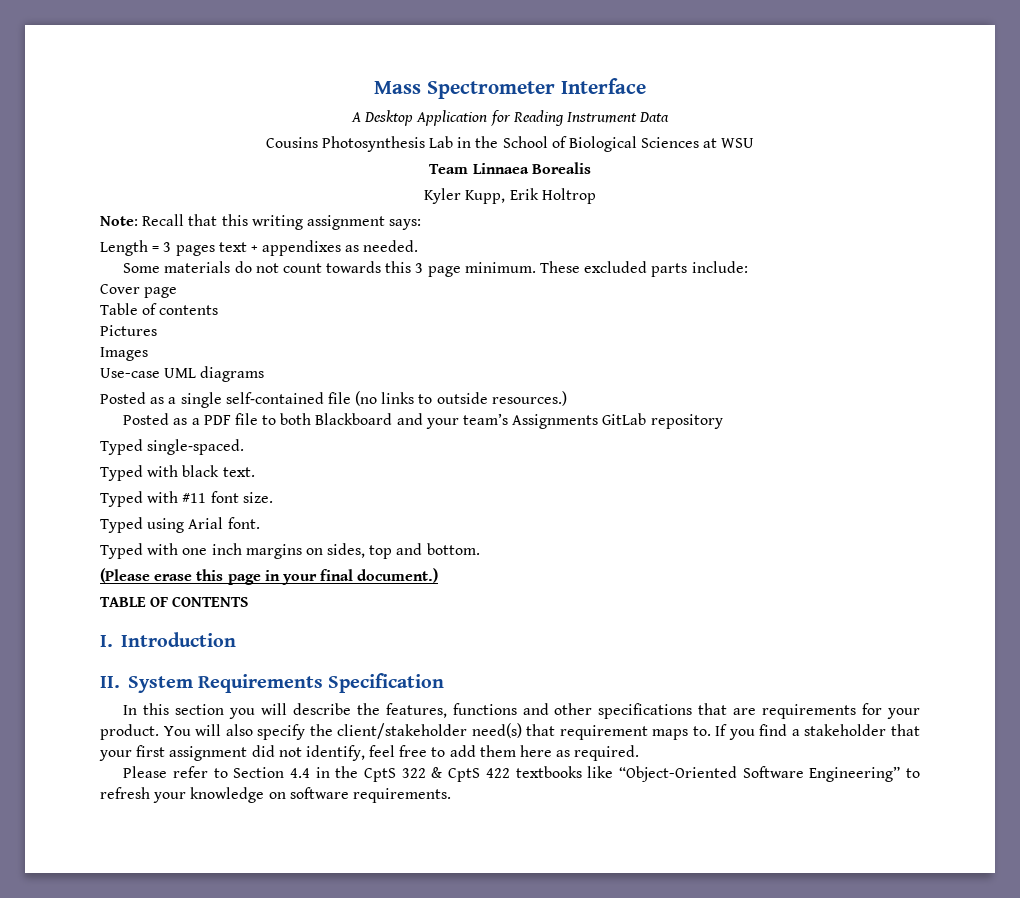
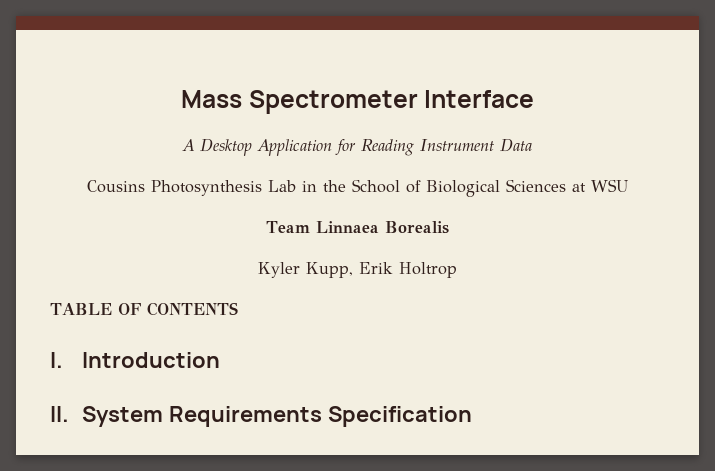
[100,214,422,230] [100,240,419,256] [123,261,748,277] [100,284,178,298] [100,303,219,315] [100,325,157,336] [100,347,148,361] [100,366,265,382] [100,391,567,408] [123,413,723,429] [100,439,245,455] [100,465,255,481] [100,491,273,507] [100,517,260,533] [100,543,480,559] [100,568,439,585] // Note: Recall that this writing assignment says: // Length = 3 pages text + appendixes as needed. // Some materials do not count towards this 3 page minimum. These excluded parts include: // Cover page // Table of contents // Pictures // Images // Use-case UML diagrams // Posted as a single self‐contained file (no links to outside resources.) // Posted as a PDF file to both Blackboard and your team’s Assignments GitLab repository // Typed single‐spaced. // Typed with black text. // Typed with #11 font size. // Typed using Arial font. // Typed with one inch margins on sides, top and bottom. // (Please erase this page in your final document.) -> (457, 270) none
[123,703,920,719] [100,723,920,740] [99,745,640,761] [123,766,921,782] [100,787,451,803] // In this section you will describe the features, functions and other specifications that are requirements for your product. You will also specify the client/stakeholder need(s) that requirement maps to. If you find a stakeholder that your first assignment did not identify, feel free to add them here as required. // Please refer to Section 4.4 in the CptS 322 & CptS 422 textbooks like “Object-Oriented Software Engineering” to refresh your knowledge on software requirements. -> (472, 416) none

